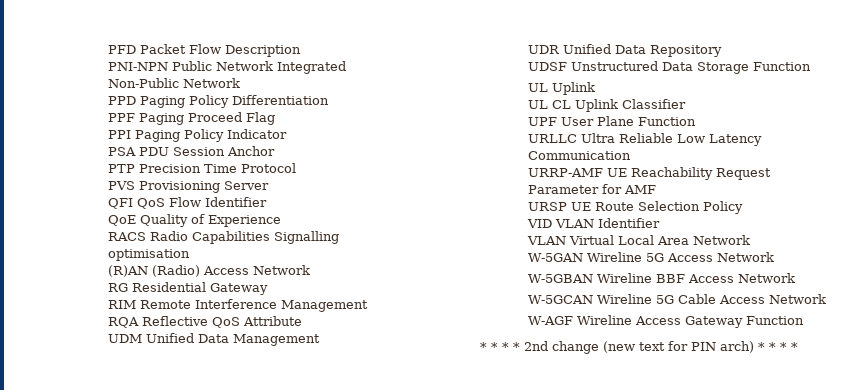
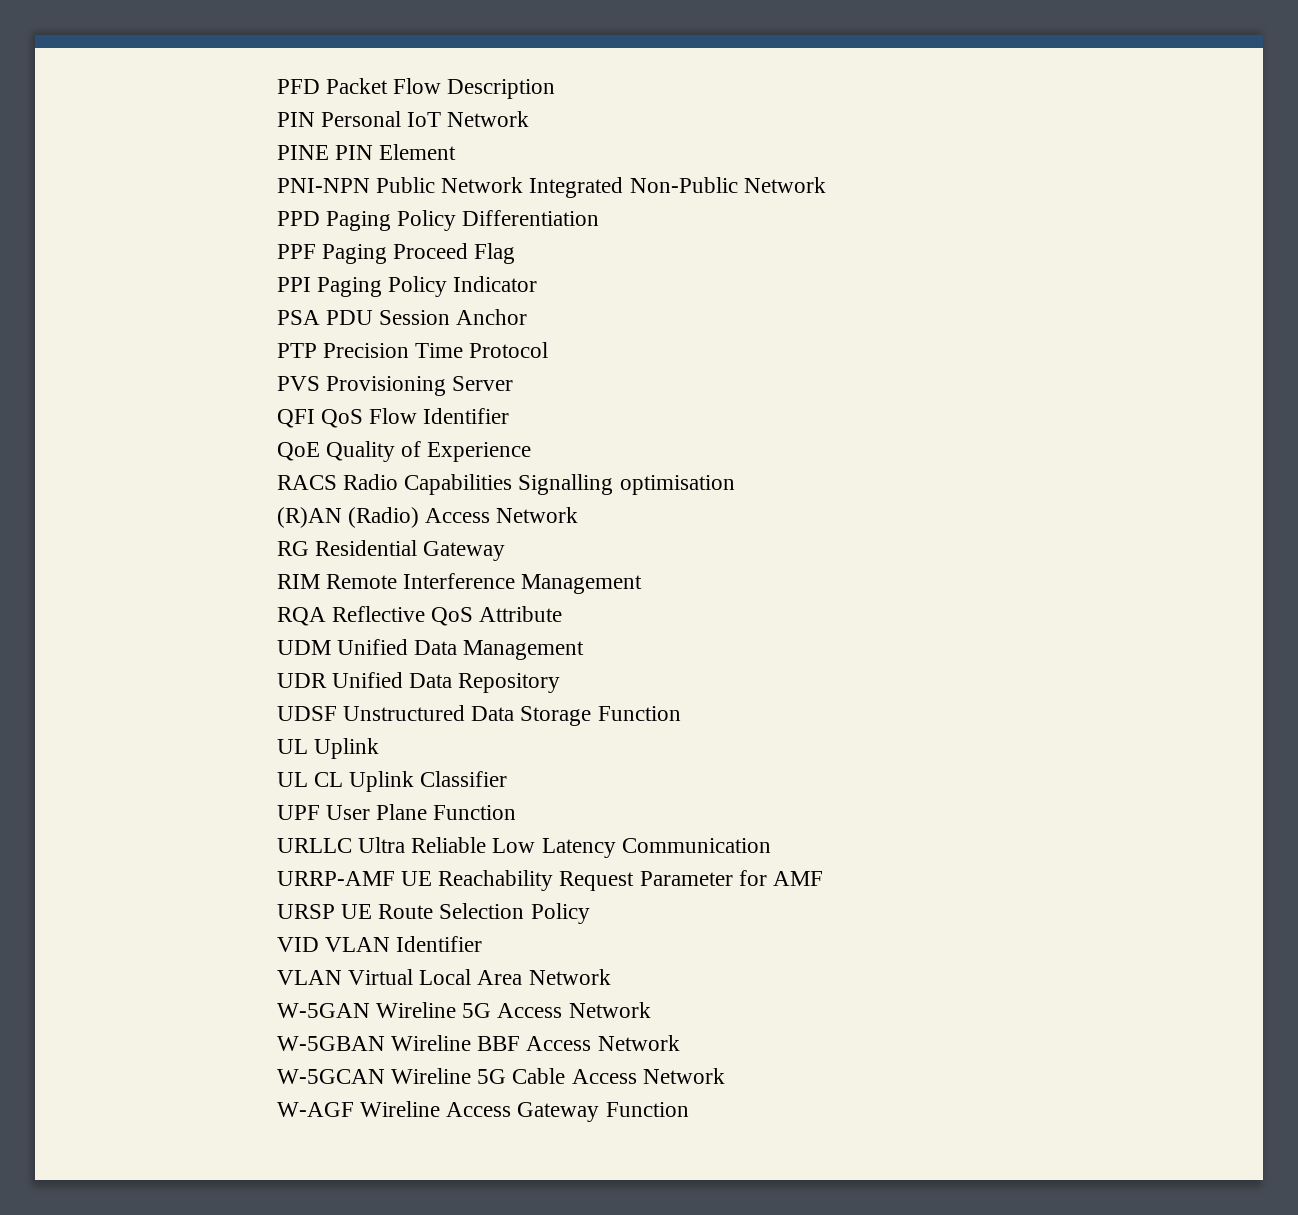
(301, 51) none -> [276,111,530,127] [276,144,457,160] // PIN Personal IoT Network // PINE PIN Element
[479,341,798,354] // * * * * 2nd change (new text for PIN arch) * * * * -> (689, 1109) none

